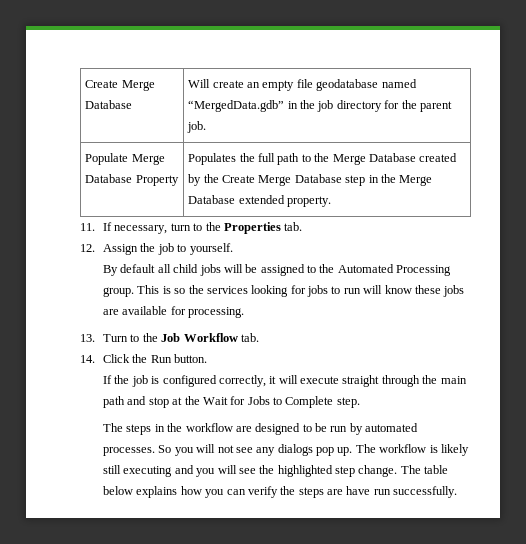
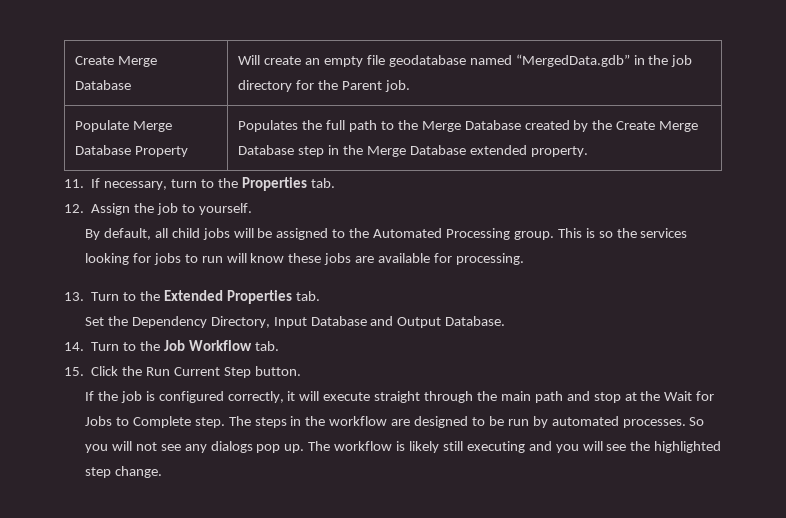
[419,101,452,112] parent -> [341,81,382,90] Parent
[120,264,156,273] default -> [103,228,151,240] default,
(158, 337) none -> [163,290,320,304] [84,316,506,328] [64,341,161,351] Extended Properties tab. // Set the Dependency Directory, Input Database and Output Database. // 14. Turn to the
[80,355,95,363] 14. -> [64,367,84,376] 15.
(172, 359) none -> [173,367,251,378] Current Step
(360, 402) // -> (225, 422) none
[400,465,449,474] [103,486,458,498] The table below explains how you can verify the steps are have run successfully. -> (162, 472) none

